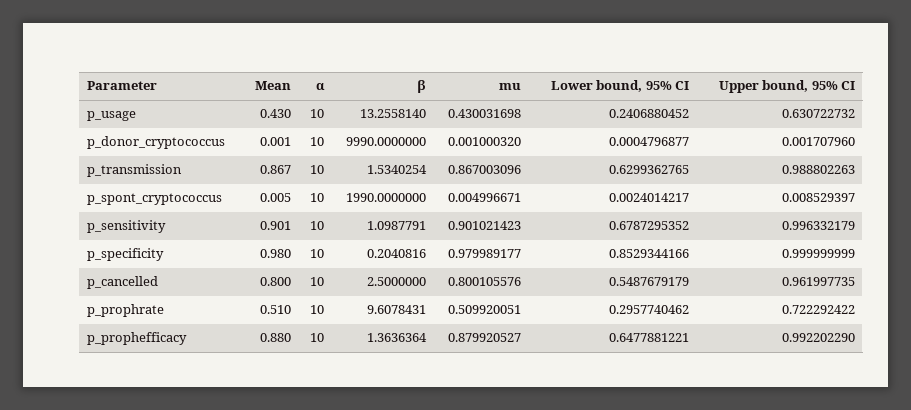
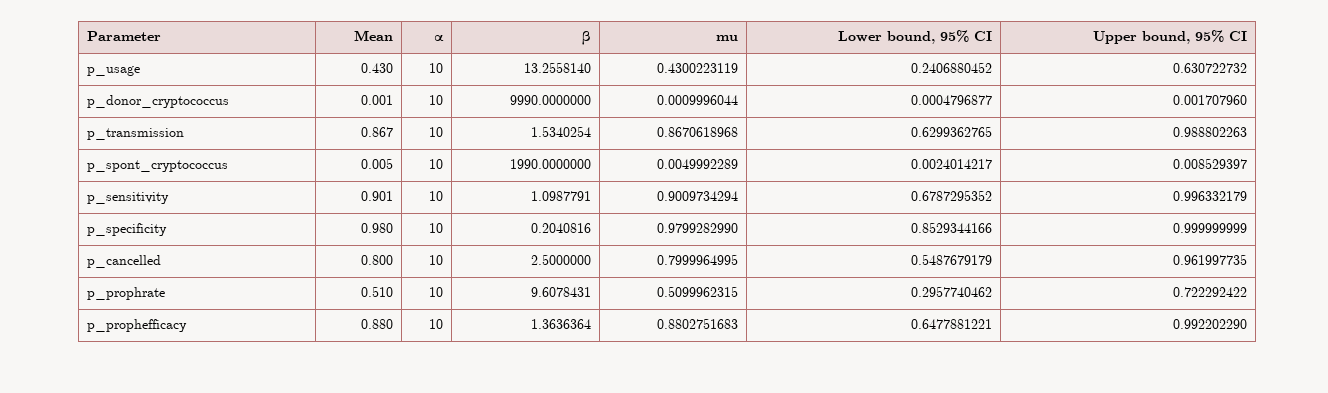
[448,109,522,118] 0.430031698 -> [656,63,738,73] 0.4300223119
[448,137,522,146] 0.001000320 -> [656,95,738,105] 0.0009996044
[448,165,522,174] 0.867003096 -> [656,127,738,137] 0.8670618968
[448,193,522,202] 0.004996671 -> [656,159,738,169] 0.0049992289
[448,221,522,230] 0.901021423 -> [656,191,738,201] 0.9009734294
[448,249,522,258] 0.979989177 -> [656,223,738,233] 0.9799282990
[448,277,522,286] 0.800105576 -> [656,254,738,265] 0.7999964995
[448,305,522,314] 0.509920051 -> [656,286,738,297] 0.5099962315
[448,333,522,342] 0.879920527 -> [656,318,738,329] 0.8802751683

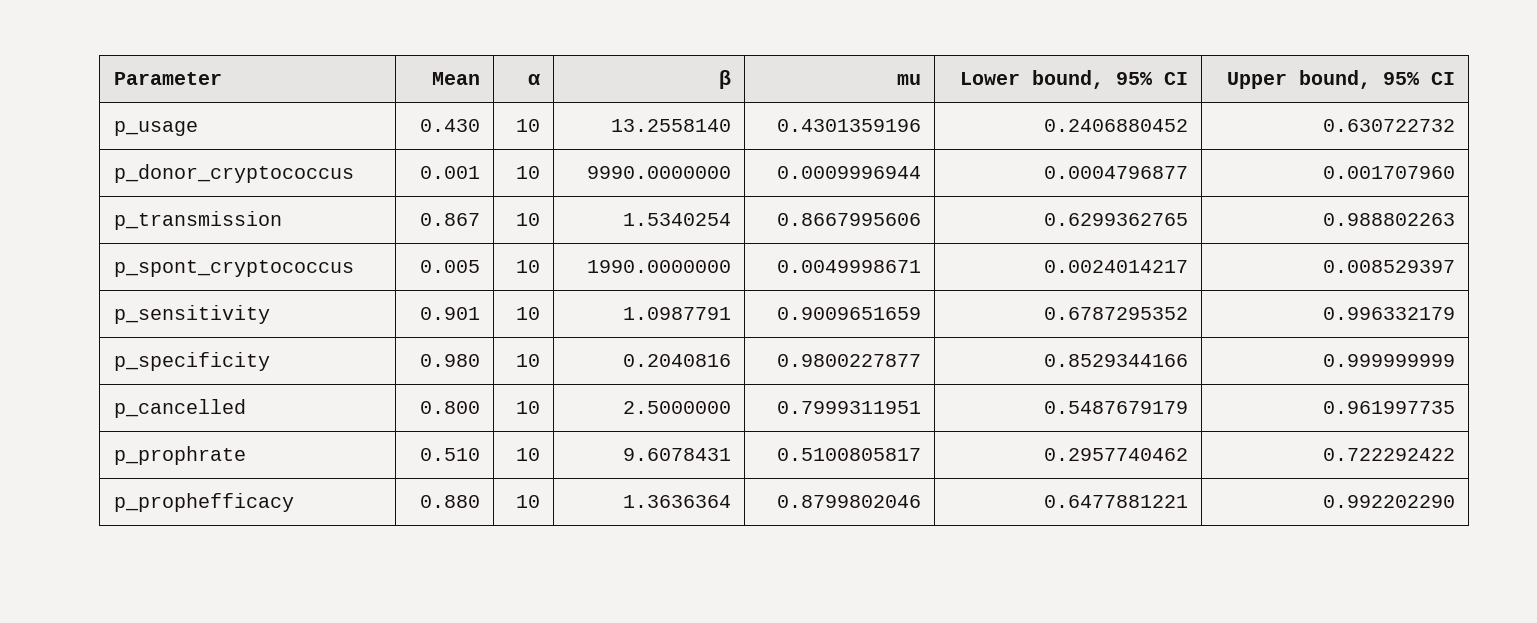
[656,63,738,73] 0.4300223119 -> [776,119,921,132] 0.4301359196
[656,95,738,105] 0.0009996044 -> [776,166,921,179] 0.0009996944
[656,127,738,137] 0.8670618968 -> [776,213,921,226] 0.8667995606
[656,159,738,169] 0.0049992289 -> [776,260,921,273] 0.0049998671
[656,191,738,201] 0.9009734294 -> [776,307,921,320] 0.9009651659
[656,223,738,233] 0.9799282990 -> [776,354,921,367] 0.9800227877
[656,254,738,265] 0.7999964995 -> [776,401,921,414] 0.7999311951
[656,286,738,297] 0.5099962315 -> [776,448,921,461] 0.5100805817
[656,318,738,329] 0.8802751683 -> [776,495,921,508] 0.8799802046

